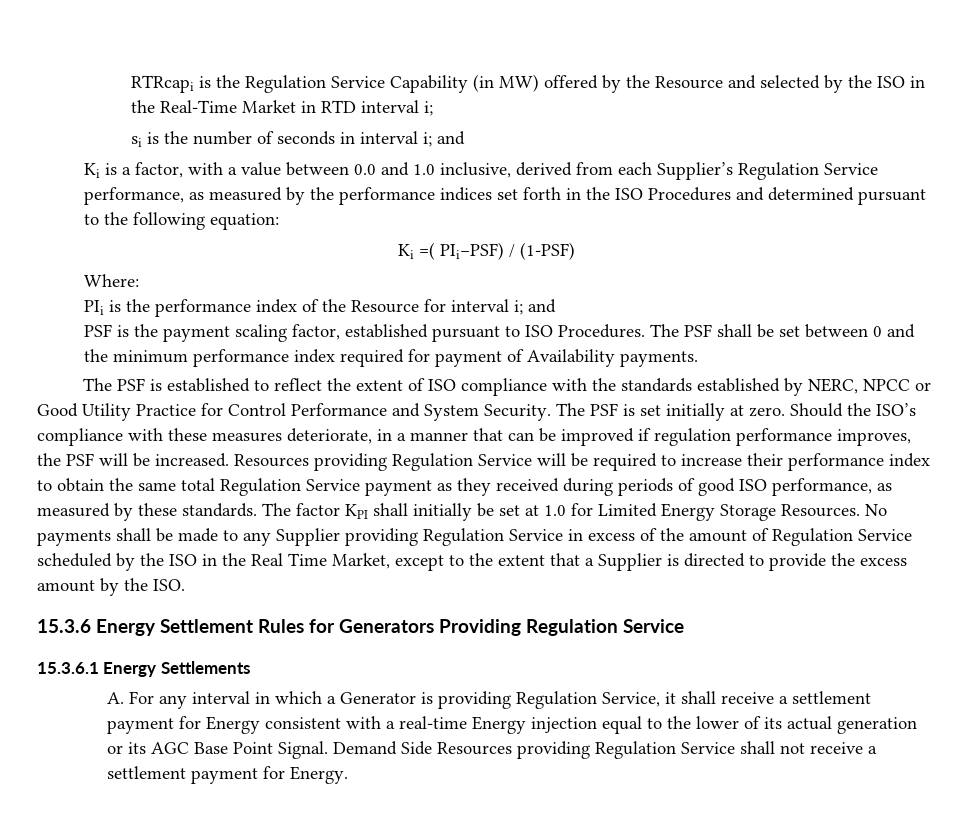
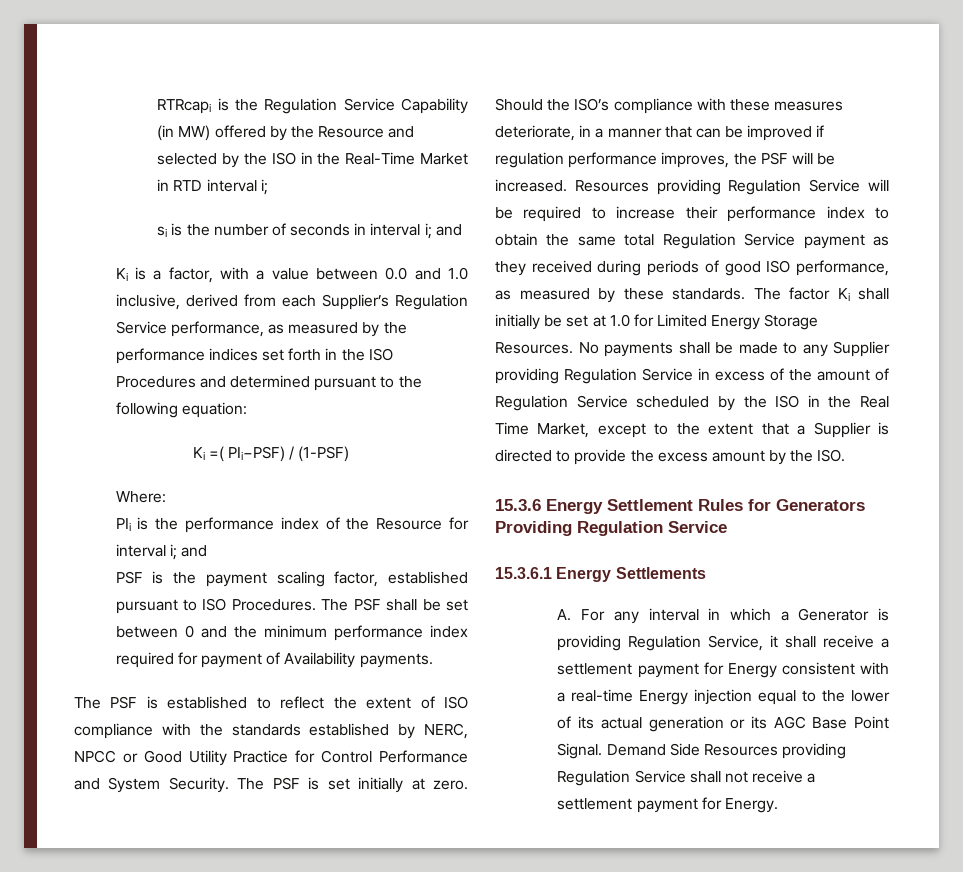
[345,504,368,519] KPI -> [837,288,850,301] Ki

